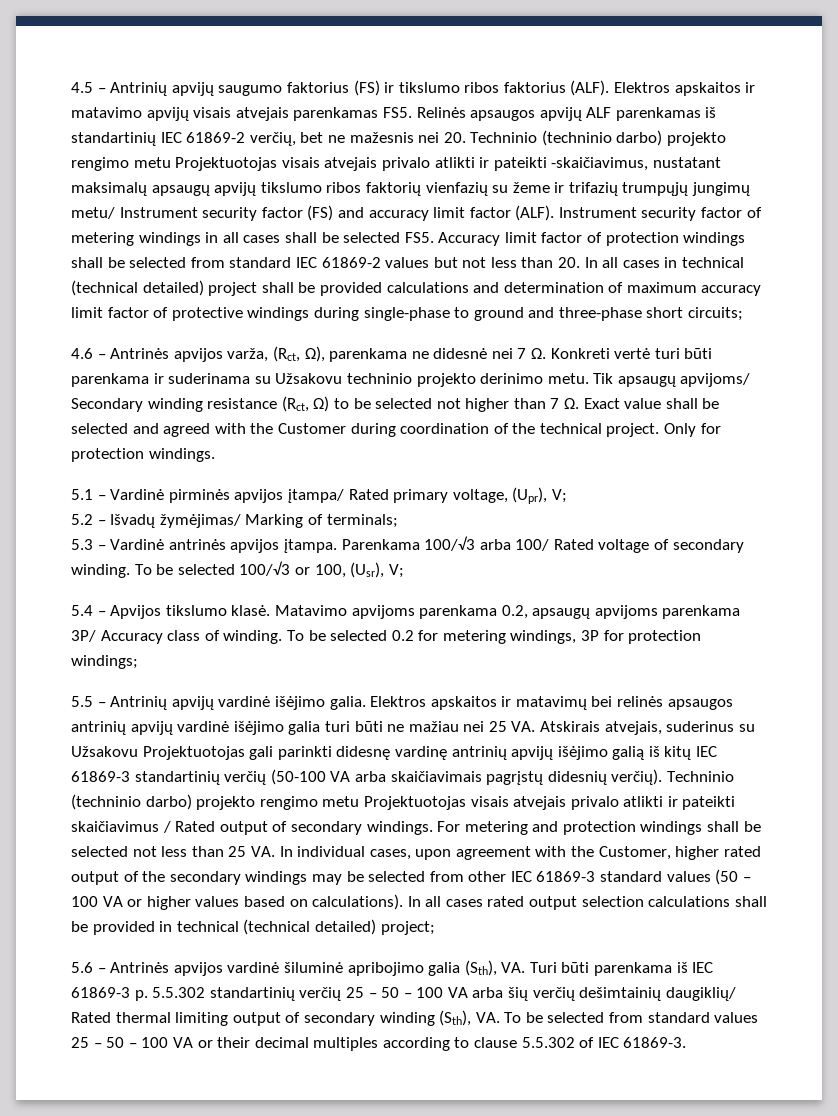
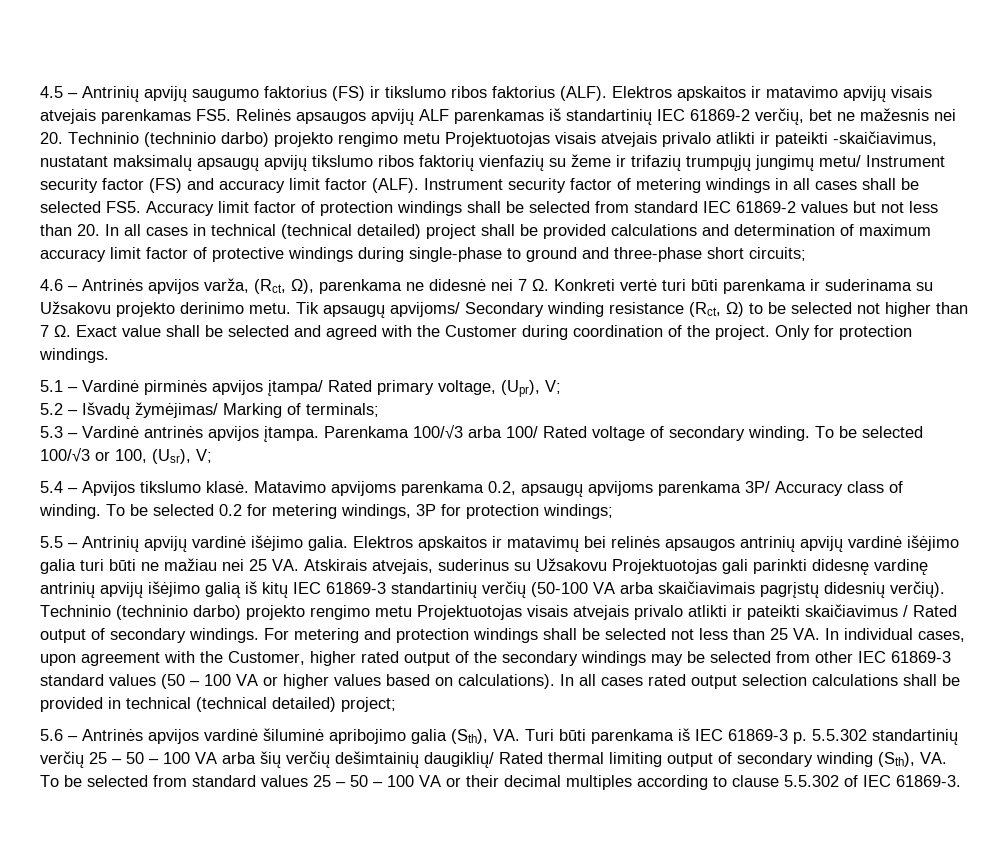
[346,373,412,384] techninio -> (111, 307) none
[539,423,602,434] technical -> (710, 331) none

